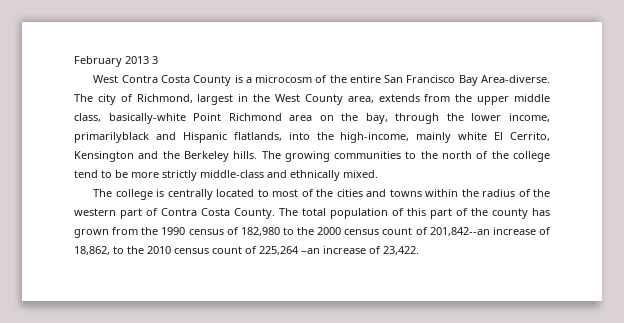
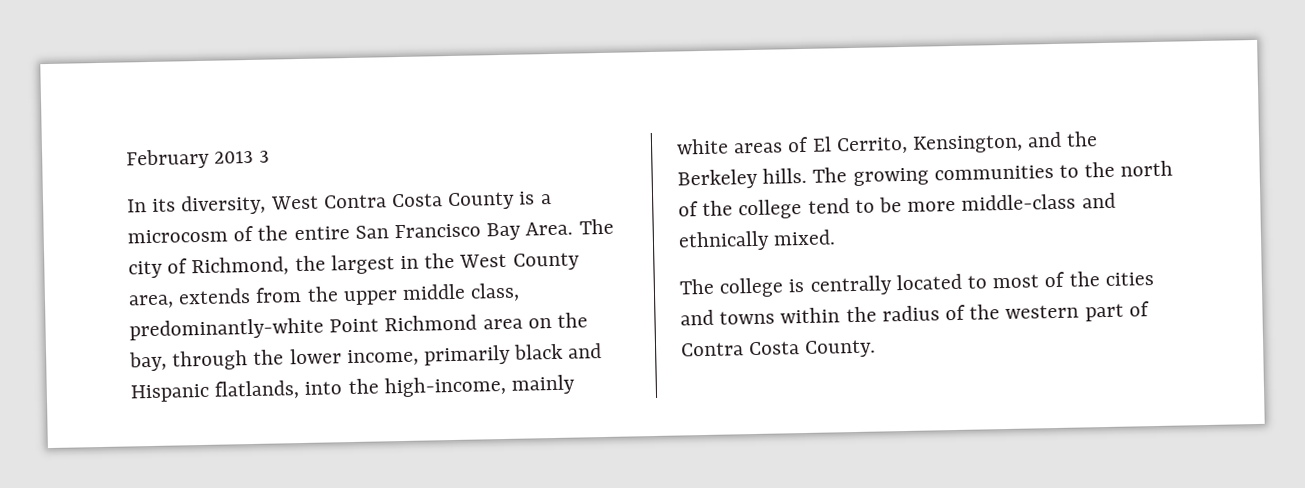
(158, 60) none -> [127,194,267,216] In its diversity,
[481,75,551,83] Area-diverse. -> [525,221,574,236] Area.
(193, 98) none -> [294,255,326,272] the
[108,113,186,124] basically-white -> [129,317,324,341] predominantly-white
[74,132,149,143] primarilyblack -> [423,343,564,366] primarily black
(488, 136) none -> [734,136,810,154] areas of
[74,151,134,162] Kensington -> [912,134,1024,154] Kensington,
[162,170,197,181] strictly -> (957, 206) none
[279,208,550,219] [74,227,551,238] [74,246,419,255] The total population of this part of the county has grown from the 1990 census of 182,980 to the 2000 census count of 201,842--an increase of 18,862, to the 2010 census count of 225,264 –an increase of 23,422. -> (877, 348) none

